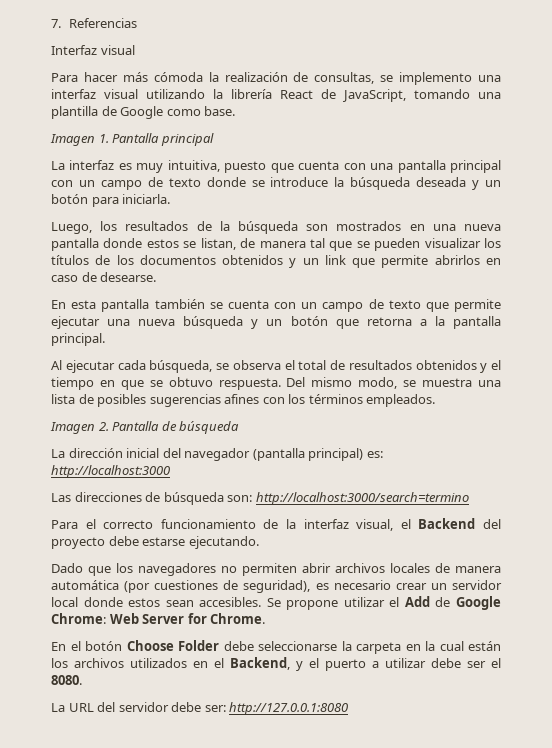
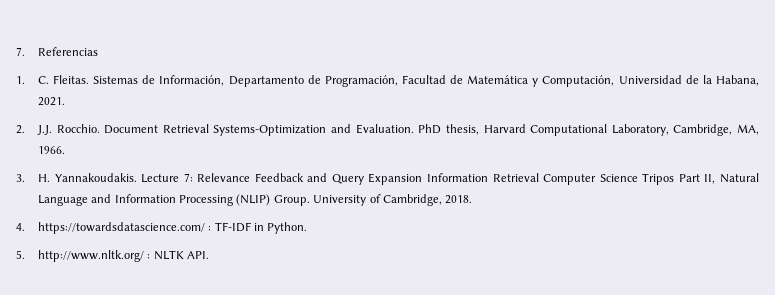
[51,45,135,55] [51,72,501,85] [51,89,501,102] [51,106,236,119] [50,133,214,146] [51,160,501,173] [51,177,502,190] [51,194,171,207] [51,221,501,234] [51,238,502,251] [51,255,501,268] [51,272,157,282] [51,299,502,312] [51,316,501,329] [51,333,105,346] [51,360,501,373] [51,377,502,390] [51,394,436,407] [50,421,240,434] [51,448,383,461] [51,465,170,478] [51,492,469,505] [51,518,502,531] [51,536,259,549] [51,563,501,576] [51,580,502,593] [51,596,502,610] [51,613,266,624] [51,640,501,654] [51,657,501,671] [51,675,82,685] [51,702,349,715] Interfaz visual // Para hacer más cómoda la realización de consultas, se implemento una interfaz visual utilizando la librería React de JavaScript, tomando una plantilla de Google como base. // Imagen 1. Pantalla principal // La interfaz es muy intuitiva, puesto que cuenta con una pantalla principal con un campo de texto donde se introduce la búsqueda deseada y un botón para iniciarla. // Luego, los resultados de la búsqueda son mostrados en una nueva pantalla donde estos se listan, de manera tal que se pueden visualizar los títulos de los documentos obtenidos y un link que permite abrirlos en caso de desearse. // En esta pantalla también se cuenta con un campo de texto que permite ejecutar una nueva búsqueda y un botón que retorna a la pantalla principal. // Al ejecutar cada búsqueda, se observa el total de resultados obtenidos y el tiempo en que se obtuvo respuesta. Del mismo modo, se muestra una lista de posibles sugerencias afines con los términos empleados. // Imagen 2. Pantalla de búsqueda // La dirección inicial del navegador (pantalla principal) es: http://localhost:3000 // Las direcciones de búsqueda son: http://localhost:3000/search=termino // Para el correcto funcionamiento de la interfaz visual, el Backend del proyecto debe estarse ejecutando. // Dado que los navegadores no permiten abrir archivos locales de manera automática (por cuestiones de seguridad), es necesario crear un servidor local donde estos sean accesibles. Se propone utilizar el Add de Google Chrome: Web Server for Chrome. // En el botón Choose Folder debe seleccionarse la carpeta en la cual están los archivos utilizados en el Backend, y el puerto a utilizar debe ser el 8080. // La URL del servidor debe ser: http://127.0.0.1:8080 -> [16,75,759,87] [37,97,65,106] [16,124,759,136] [37,146,65,154] [16,173,759,185] [37,194,473,206] [16,222,308,234] [16,250,210,262] 1. C. Fleitas. Sistemas de Información, Departamento de Programación, Facultad de Matemática y Computación, Universidad de la Habana, 2021. // 2. J.J. Rocchio. Document Retrieval Systems-Optimization and Evaluation. PhD thesis, Harvard Computational Laboratory, Cambridge, MA, 1966. // 3. H. Yannakoudakis. Lecture 7: Relevance Feedback and Query Expansion Information Retrieval Computer Science Tripos Part II, Natural Language and Information Processing (NLIP) Group. University of Cambridge, 2018. // 4. https://towardsdatascience.com/ : TF-IDF in Python. // 5. http://www.nltk.org/ : NLTK API.

